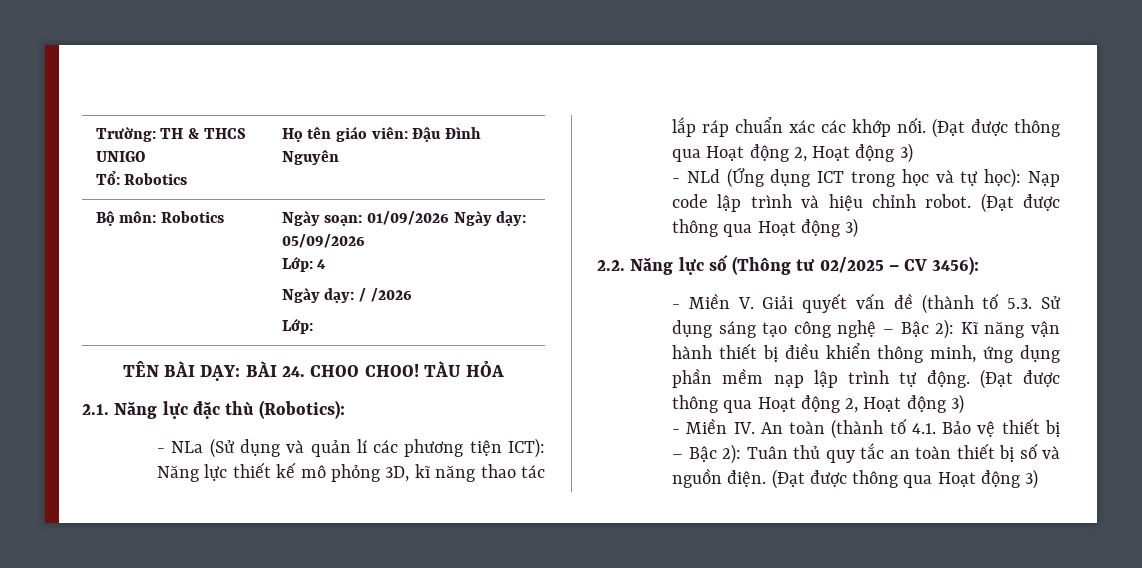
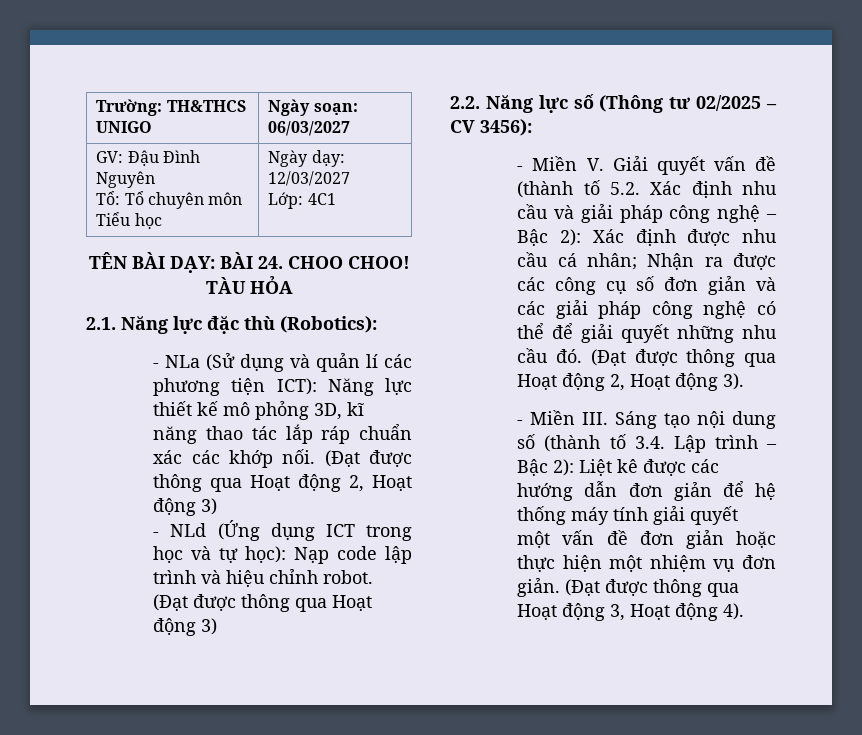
[160,128,246,139] [95,151,145,162] [95,171,188,185] [281,126,482,142] [281,150,339,165] [95,211,224,226] [281,210,527,226] [281,234,365,248] [281,256,327,272] [281,287,412,303] [281,318,313,334] TH & THCS UNIGO // Tổ: Robotics | Họ tên giáo viên: Đậu Đình Nguyên // Bộ môn: Robotics | Ngày soạn: 01/09/2026 Ngày dạy: 05/09/2026 // Lớp: 4 // Ngày dạy: / /2026 // Lớp: -> [166,100,246,112] [96,121,153,133] [268,99,358,116] [268,121,351,136] [96,150,200,166] [96,171,156,188] [96,191,243,209] [96,212,162,229] [268,150,345,167] [268,171,351,186] [268,192,336,209] TH&THCS UNIGO | Ngày soạn: 06/03/2027 // GV: Đậu Đình Nguyên // Tổ: Tổ chuyên môn Tiểu học | Ngày dạy: 12/03/2027 // Lớp: 4C1
[1007,296,1061,309] [672,320,788,338] 5.3. Sử dụng sáng tạo -> [609,181,777,198] [517,204,663,223] 5.2. Xác định nhu cầu và giải pháp
[960,321,1060,338] [672,343,1060,363] [672,368,1060,389] [672,394,964,414] [672,418,1060,439] [672,443,1060,464] [672,468,1039,489] Kĩ năng vận hành thiết bị điều khiển thông minh, ứng dụng phần mềm nạp lập trình tự động. (Đạt được thông qua Hoạt động 2, Hoạt động 3) // - Miền IV. An toàn (thành tố 4.1. Bảo vệ thiết bị – Bậc 2): Tuân thủ quy tắc an toàn thiết bị số và nguồn điện. (Đạt được thông qua Hoạt động 3) -> [592,229,777,246] [517,252,776,270] [517,276,776,295] [517,300,776,319] [517,323,777,343] [517,348,776,367] [517,373,745,391] [517,410,776,429] [517,434,777,453] [517,459,720,476] [517,481,776,501] [517,506,739,525] [517,530,776,549] [517,555,776,572] [517,578,740,597] [517,603,745,621] Xác định được nhu cầu cá nhân; Nhận ra được các công cụ số đơn giản và các giải pháp công nghệ có thể để giải quyết những nhu cầu đó. (Đạt được thông qua Hoạt động 2, Hoạt động 3). // - Miền III. Sáng tạo nội dung số (thành tố 3.4. Lập trình – Bậc 2): Liệt kê được các hướng dẫn đơn giản để hệ thống máy tính giải quyết một vấn đề đơn giản hoặc thực hiện một nhiệm vụ đơn giản. (Đạt được thông qua Hoạt động 3, Hoạt động 4).

